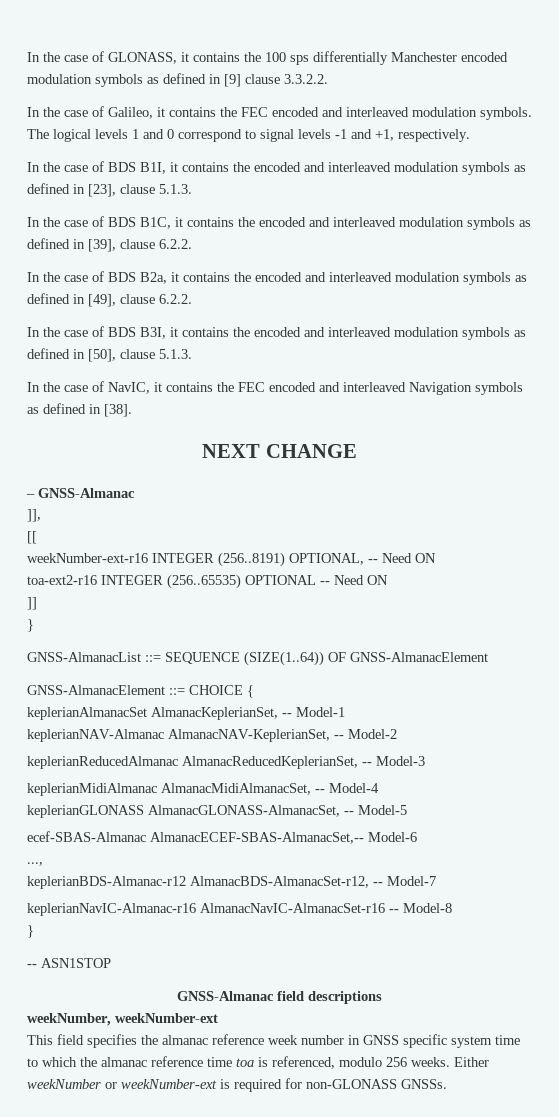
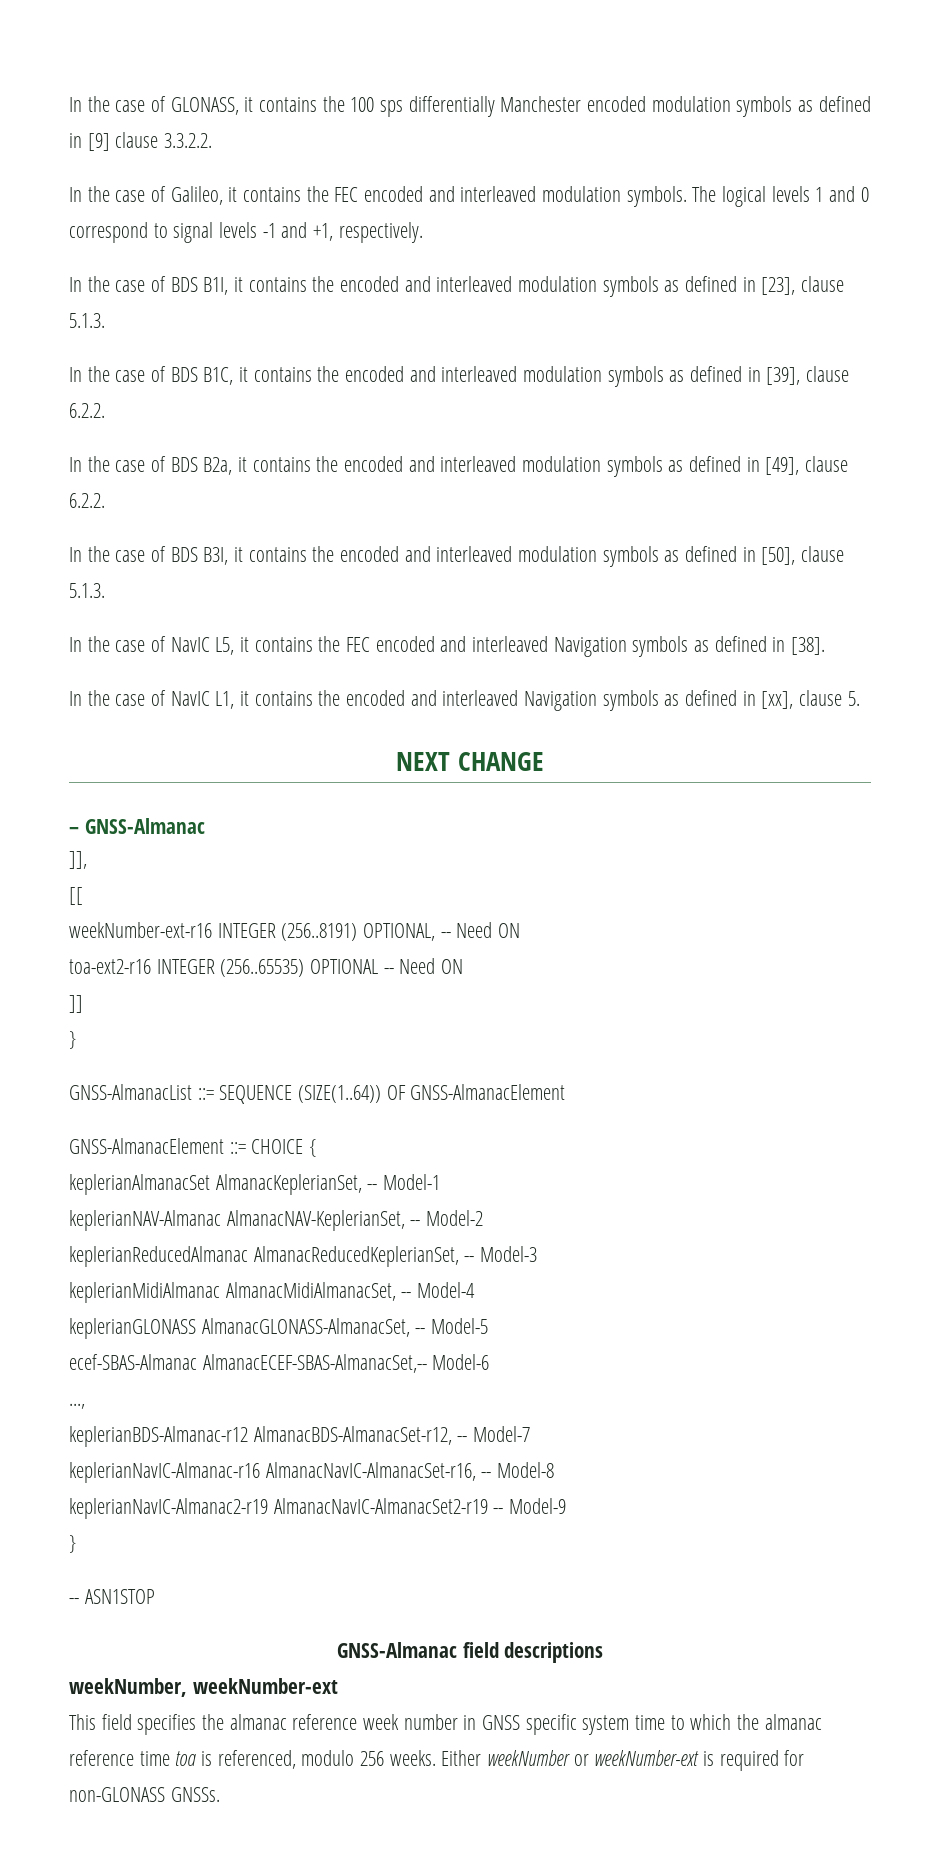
[108,382,150,394] NavIC, -> [170,637,235,655] NavIC L5,
(132, 410) none -> [69,690,860,711] // In the case of NavIC L1, it contains the encoded and interleaved Navigation symbols as defined in [xx], clause 5.
[200,903,385,913] AlmanacNavIC-AlmanacSet-r16 -> [265,1462,476,1481] AlmanacNavIC-AlmanacSet-r16,
(452, 908) none -> [69,1498,567,1519] // keplerianNavIC-Almanac2-r19 AlmanacNavIC-AlmanacSet2-r19 -- Model-9

